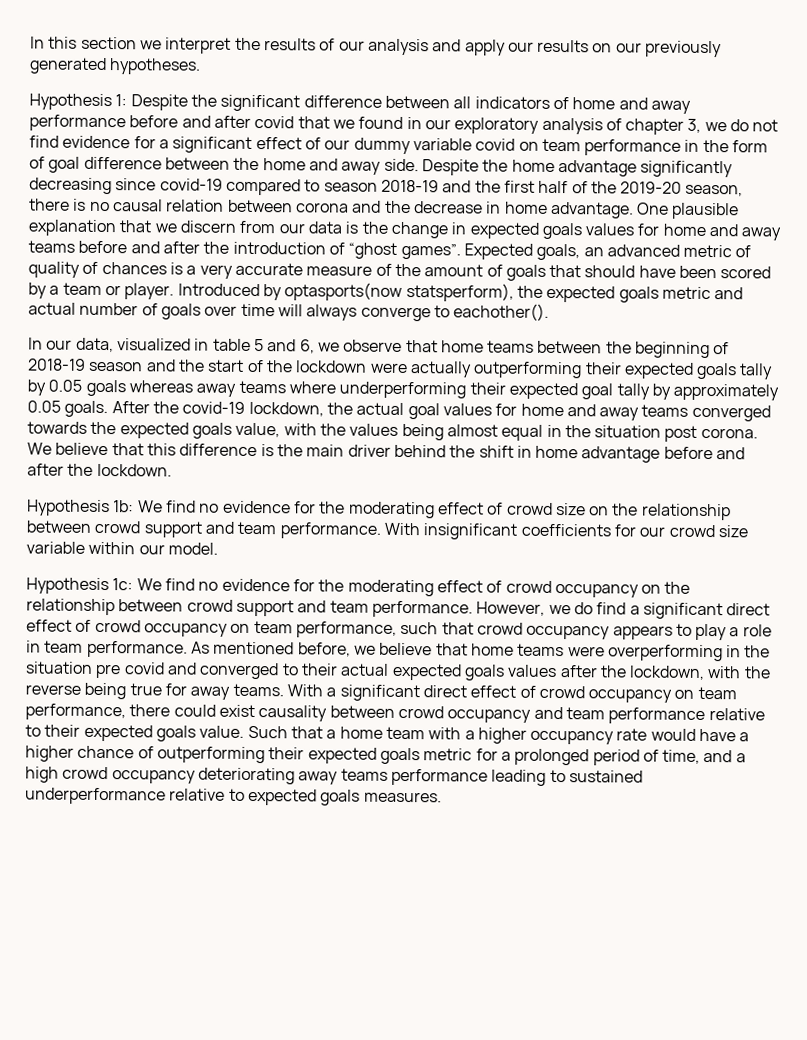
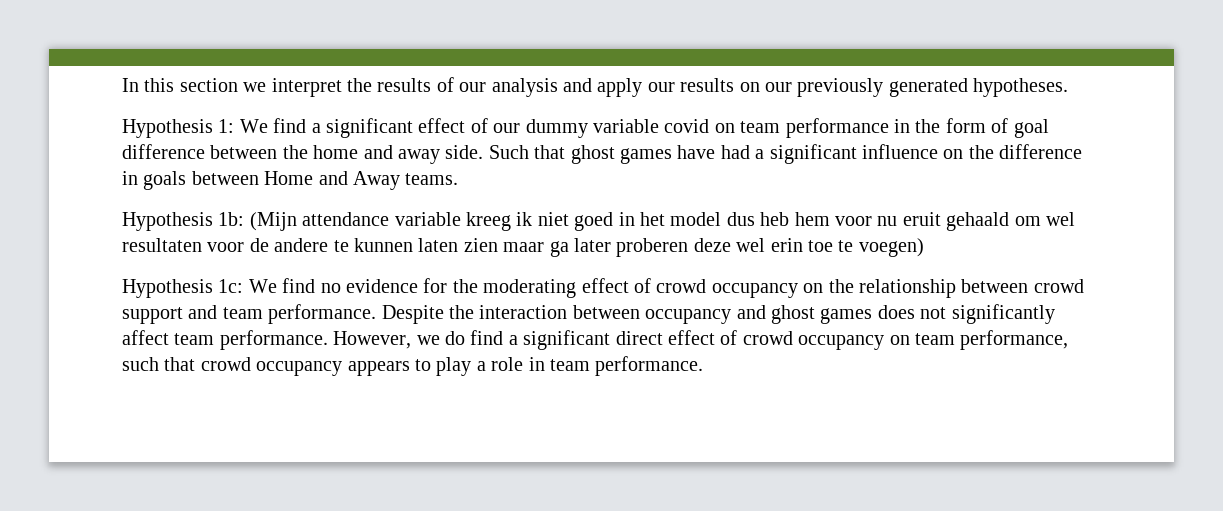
[130,94,691,114] [29,114,779,135] [29,135,156,149] Despite the significant difference between all indicators of home and away performance before and after covid that we found in our exploratory analysis of chapter 3, we do not find evidence for -> [239,118,307,133] We find
[421,159,734,178] [29,177,744,197] [29,198,740,220] [28,219,782,241] [28,240,752,261] [28,261,772,281] [28,282,744,303] [28,302,550,322] [28,337,730,359] [27,358,774,380] [27,379,780,401] [27,400,771,422] [27,421,758,442] [27,442,746,463] [27,463,172,477] [27,499,731,521] [26,520,748,540] [26,541,218,555] Despite the home advantage significantly decreasing since covid-19 compared to season 2018-19 and the first half of the 2019-20 season, there is no causal relation between corona and the decrease in home advantage. One plausible explanation that we discern from our data is the change in expected goals values for home and away teams before and after the introduction of “ghost games”. Expected goals, an advanced metric of quality of chances is a very accurate measure of the amount of goals that should have been scored by a team or player. Introduced by optasports(now statsperform), the expected goals metric and actual number of goals over time will always converge to eachother(). // In our data, visualized in table 5 and 6, we observe that home teams between the beginning of 2018-19 season and the start of the lockdown were actually outperforming their expected goals tally by 0.05 goals whereas away teams where underperforming their expected goal tally by approximately 0.05 goals. After the covid-19 lockdown, the actual goal values for home and away teams converged towards the expected goals value, with the values being almost equal in the situation post corona. We believe that this difference is the main driver behind the shift in home advantage before and after the lockdown. // Hypothesis 1b: We find no evidence for the moderating effect of crowd size on the relationship between crowd support and team performance. With insignificant coefficients for our crowd size variable within our model. -> [488,144,1083,164] [122,171,459,190] [122,212,1075,231] [122,238,924,257] Such that ghost games have had a significant influence on the difference in goals between Home and Away teams. // Hypothesis 1b: (Mijn attendance variable kreeg ik niet goed in het model dus heb hem voor nu eruit gehaald om wel resultaten voor de andere te kunnen laten zien maar ga later proberen deze wel erin toe te voegen)
(473, 609) none -> [381,304,1055,324] [122,330,328,350] Despite the interaction between occupancy and ghost games does not significantly affect team performance.
[190,641,771,662] [25,661,771,681] [25,682,737,703] [25,703,765,725] [25,724,750,745] [25,745,746,766] [25,766,643,786] [25,787,442,806] As mentioned before, we believe that home teams were overperforming in the situation pre covid and converged to their actual expected goals values after the lockdown, with the reverse being true for away teams. With a significant direct effect of crowd occupancy on team performance, there could exist causality between crowd occupancy and team performance relative to their expected goals value. Such that a home team with a higher occupancy rate would have a higher chance of outperforming their expected goals metric for a prolonged period of time, and a high crowd occupancy deteriorating away teams performance leading to sustained underperformance relative to expected goals measures. -> (704, 366) none

